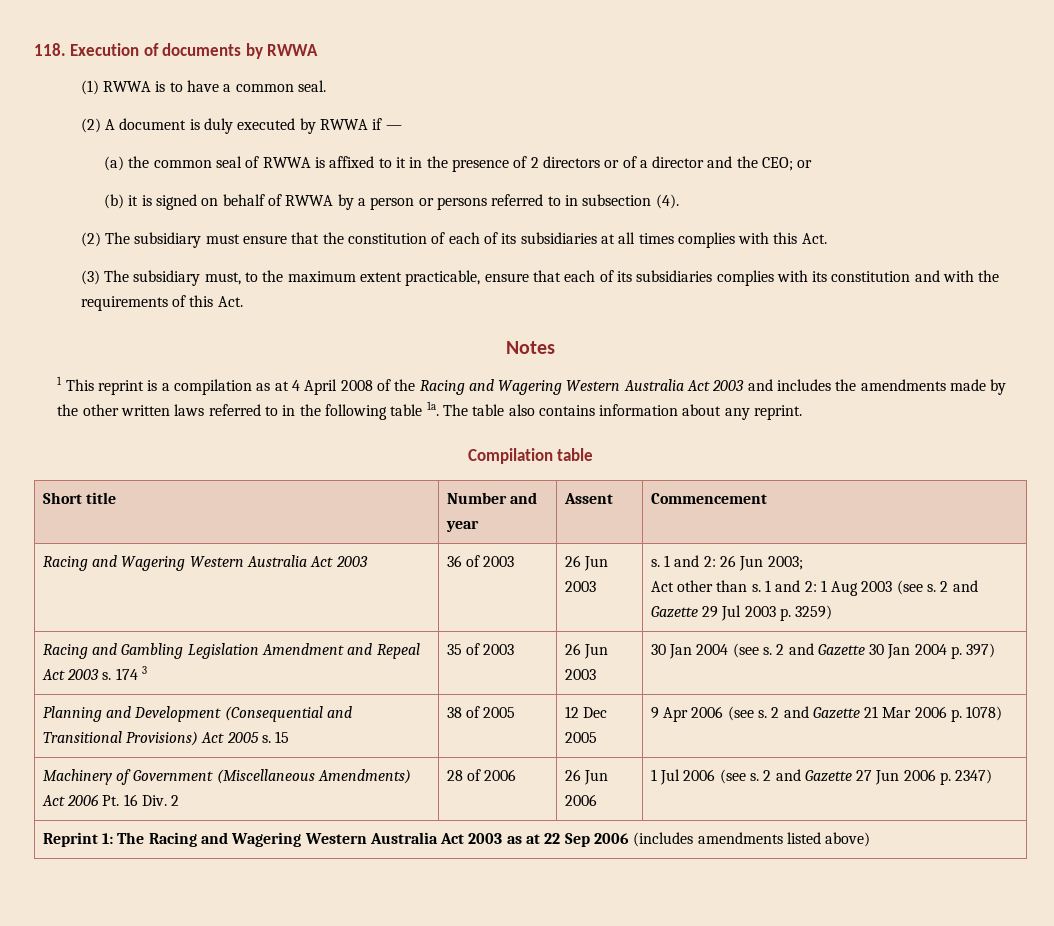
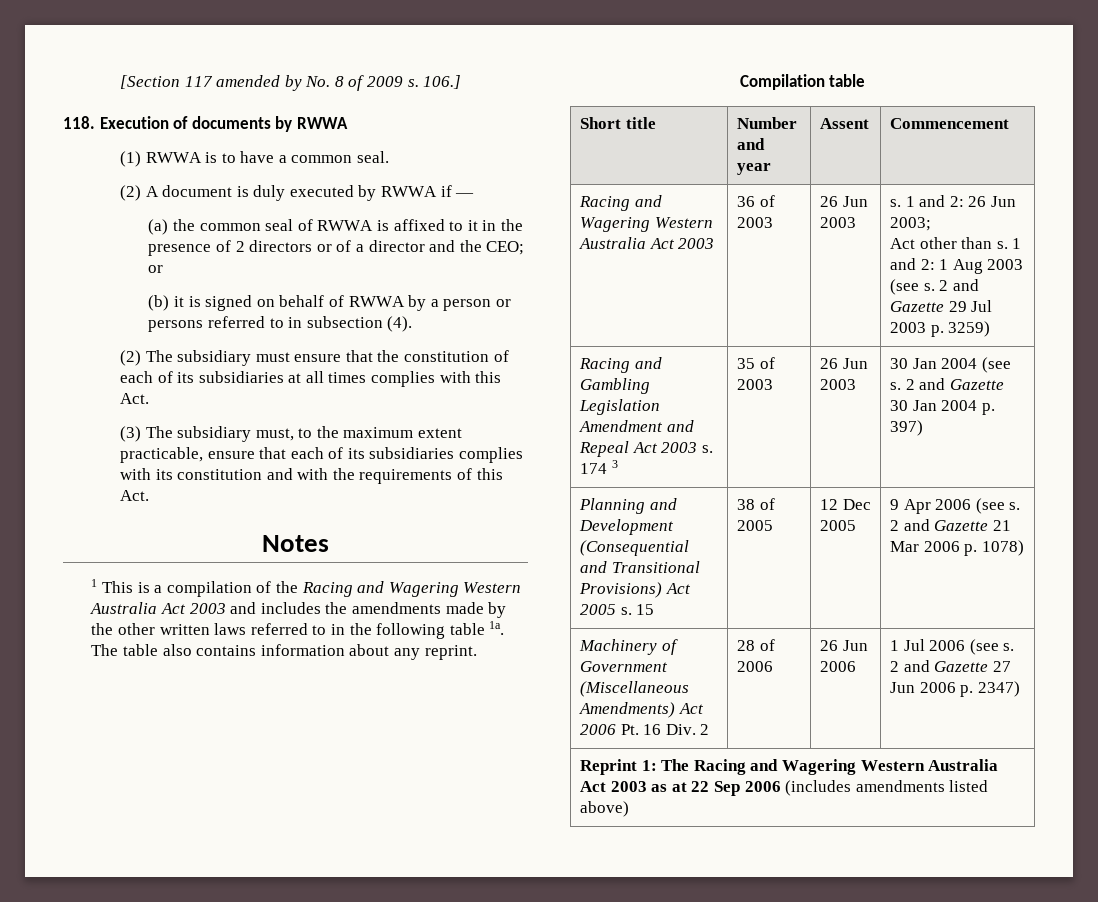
(34, 49) none -> [119,75,462,91] [Section 117 amended by No. 8 of 2009 s. 106.] //
[98,380,145,395] reprint -> (134, 587) none
[256,379,373,395] as at 4 April 2008 -> (252, 589) none

